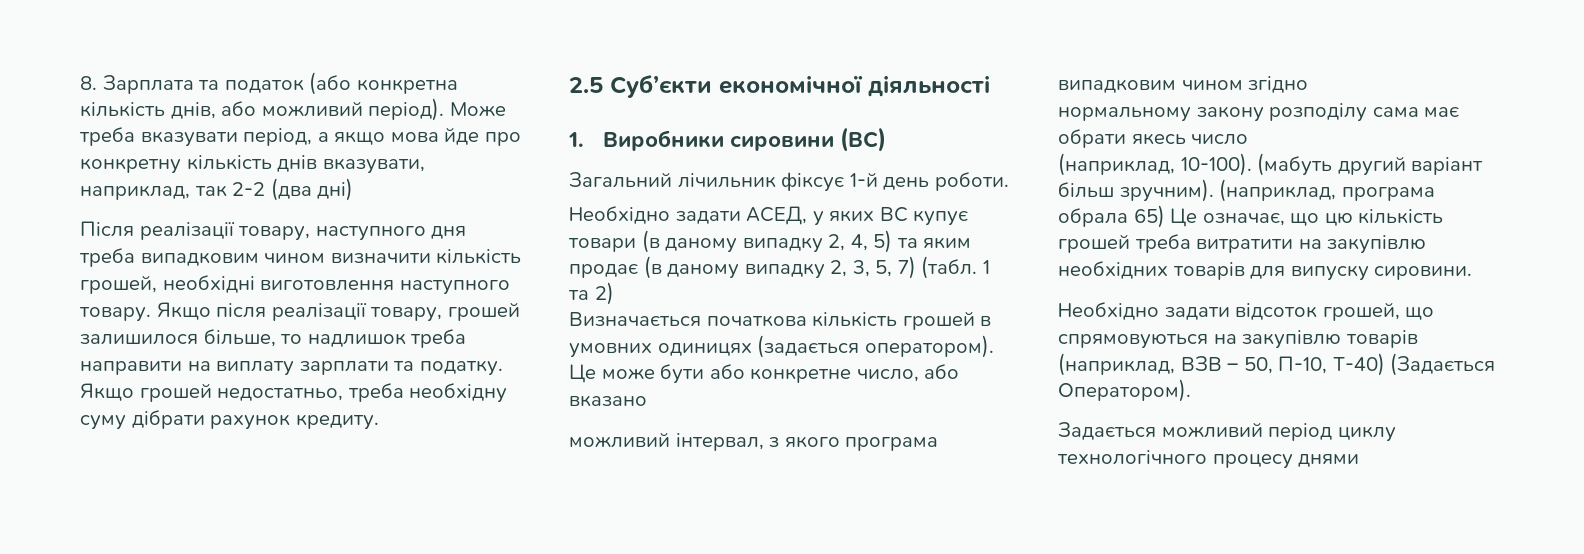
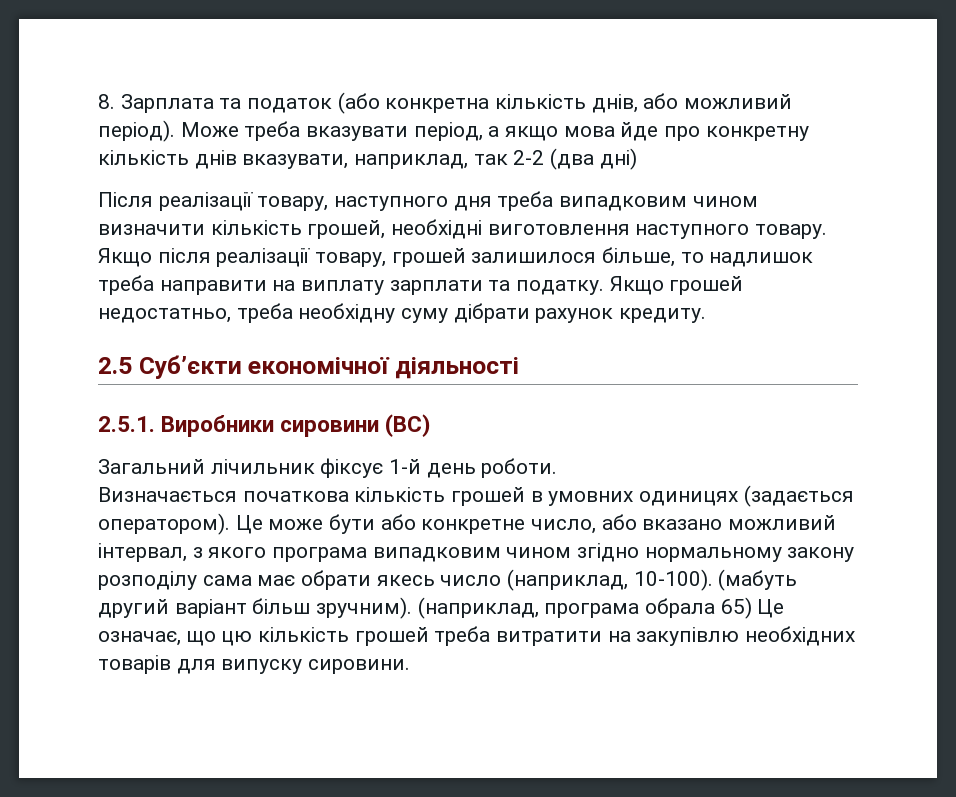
[568,132,584,147] 1. -> [98,416,155,432] 2.5.1.
[569,206,969,226] [568,230,972,253] [569,256,990,279] [568,282,614,305] // Необхідно задати АСЕД, у яких ВС купує товари (в даному випадку 2, 4, 5) та яким продає (в даному випадку 2, 3, 5, 7) (табл. 1 та 2) -> (558, 468) none
(647, 401) // -> (723, 524) none
(1309, 84) // -> (640, 552) none
(1249, 139) // -> (502, 580) none
[1058,302,1435,321] [1058,330,1418,349] [1058,353,1496,376] [1058,379,1191,402] [1058,422,1396,442] [1057,450,1360,469] // Необхідно задати відсоток грошей, що спрямовуються на закупівлю товарів (наприклад, ВЗВ – 50, П-10, Т-40) (Задається Оператором). // Задається можливий період циклу технологічного процесу днями -> (411, 666) none

